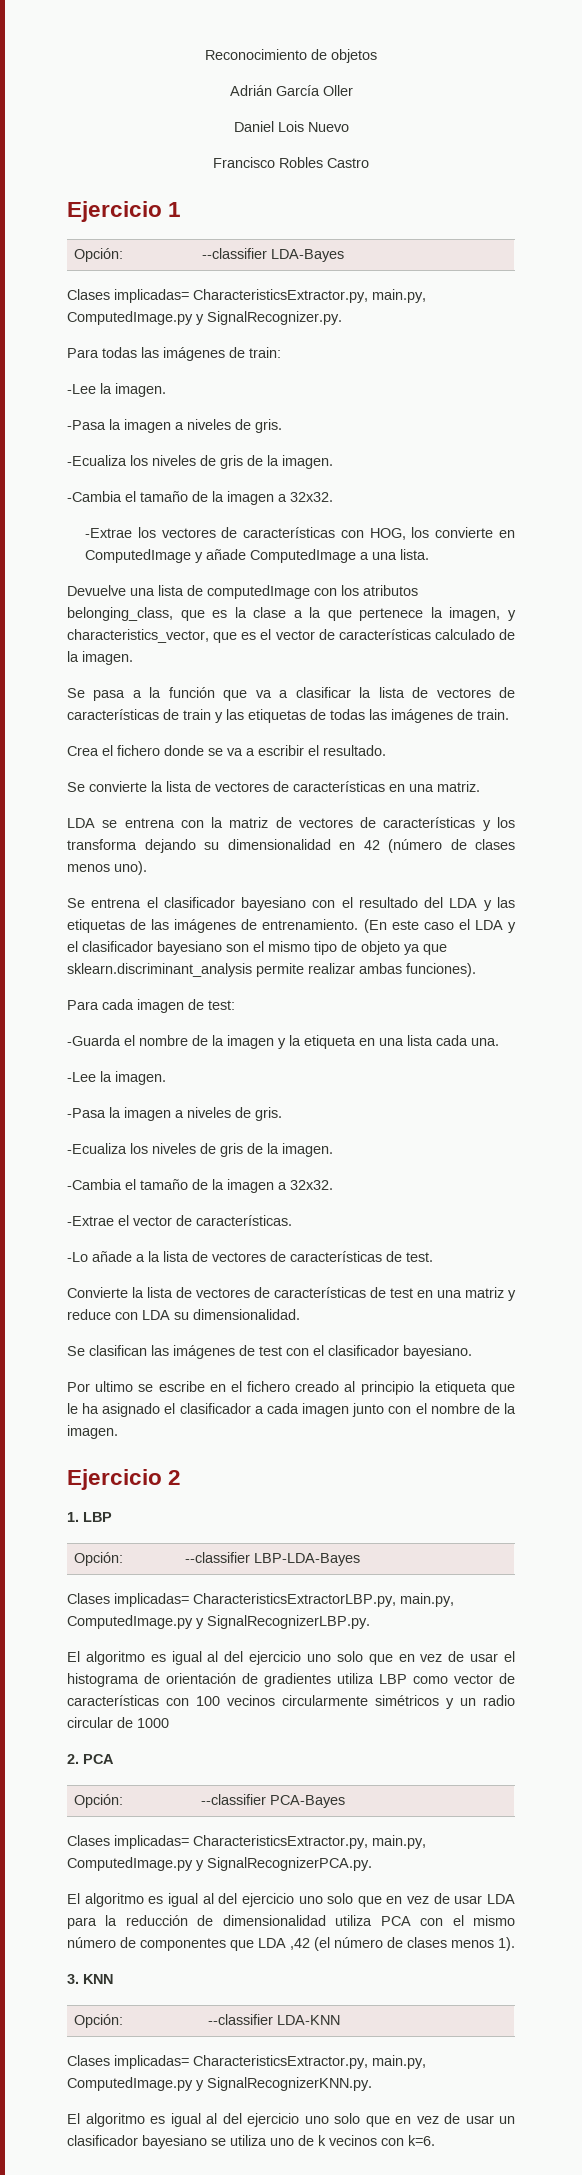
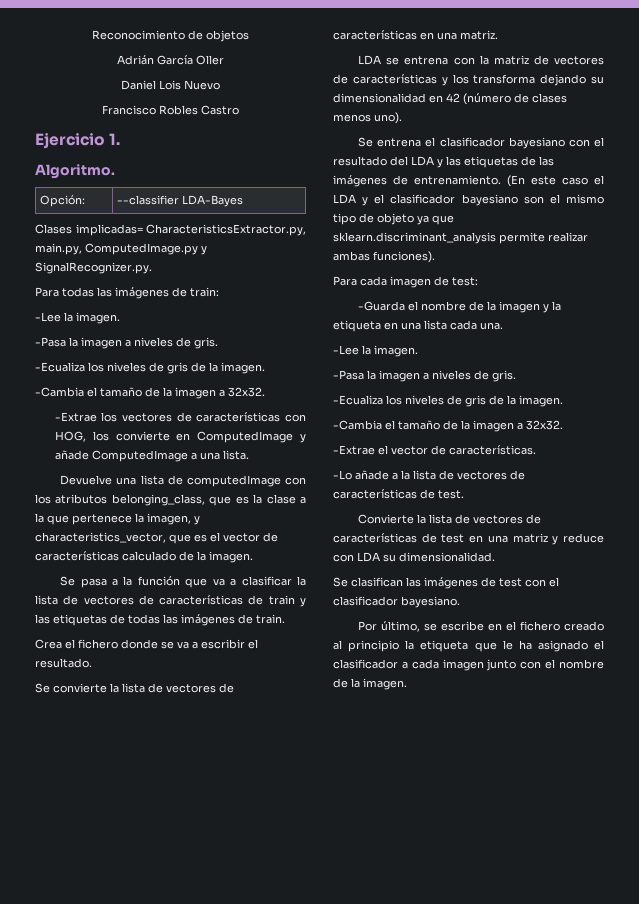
[168,202,182,217] 1 -> [109,133,121,145] [35,164,115,179] 1. // Algoritmo.
[95,1381,134,1392] ultimo -> [381,621,421,632] último,
[67,1469,182,1490] [67,1512,112,1522] [73,1552,123,1566] [184,1552,360,1566] [67,1593,454,1607] [67,1615,370,1629] [67,1651,515,1665] [67,1673,515,1687] [67,1695,515,1709] [67,1717,169,1728] [67,1754,114,1764] [73,1794,123,1808] [200,1794,345,1808] [67,1835,426,1849] [67,1857,372,1871] [67,1893,516,1907] [67,1915,516,1929] [67,1937,515,1951] [67,1974,113,1984] [73,2014,123,2028] [207,2014,340,2025] [67,2055,426,2069] [67,2077,372,2091] [67,2113,515,2127] [67,2135,435,2149] // Ejercicio 2 // 1. LBP // Opción: | --classifier LBP-LDA-Bayes // Clases implicadas= CharacteristicsExtractorLBP.py, main.py, ComputedImage.py y SignalRecognizerLBP.py. // El algoritmo es igual al del ejercicio uno solo que en vez de usar el histograma de orientación de gradientes utiliza LBP como vector de características con 100 vecinos circularmente simétricos y un radio circular de 1000 // 2. PCA // Opción: | --classifier PCA-Bayes // Clases implicadas= CharacteristicsExtractor.py, main.py, ComputedImage.py y SignalRecognizerPCA.py. // El algoritmo es igual al del ejercicio uno solo que en vez de usar LDA para la reducción de dimensionalidad utiliza PCA con el mismo número de componentes que LDA ,42 (el número de clases menos 1). // 3. KNN // Opción: | --classifier LDA-KNN // Clases implicadas= CharacteristicsExtractor.py, main.py, ComputedImage.py y SignalRecognizerKNN.py. // El algoritmo es igual al del ejercicio uno solo que en vez de usar un clasificador bayesiano se utiliza uno de k vecinos con k=6. -> (407, 684) none

